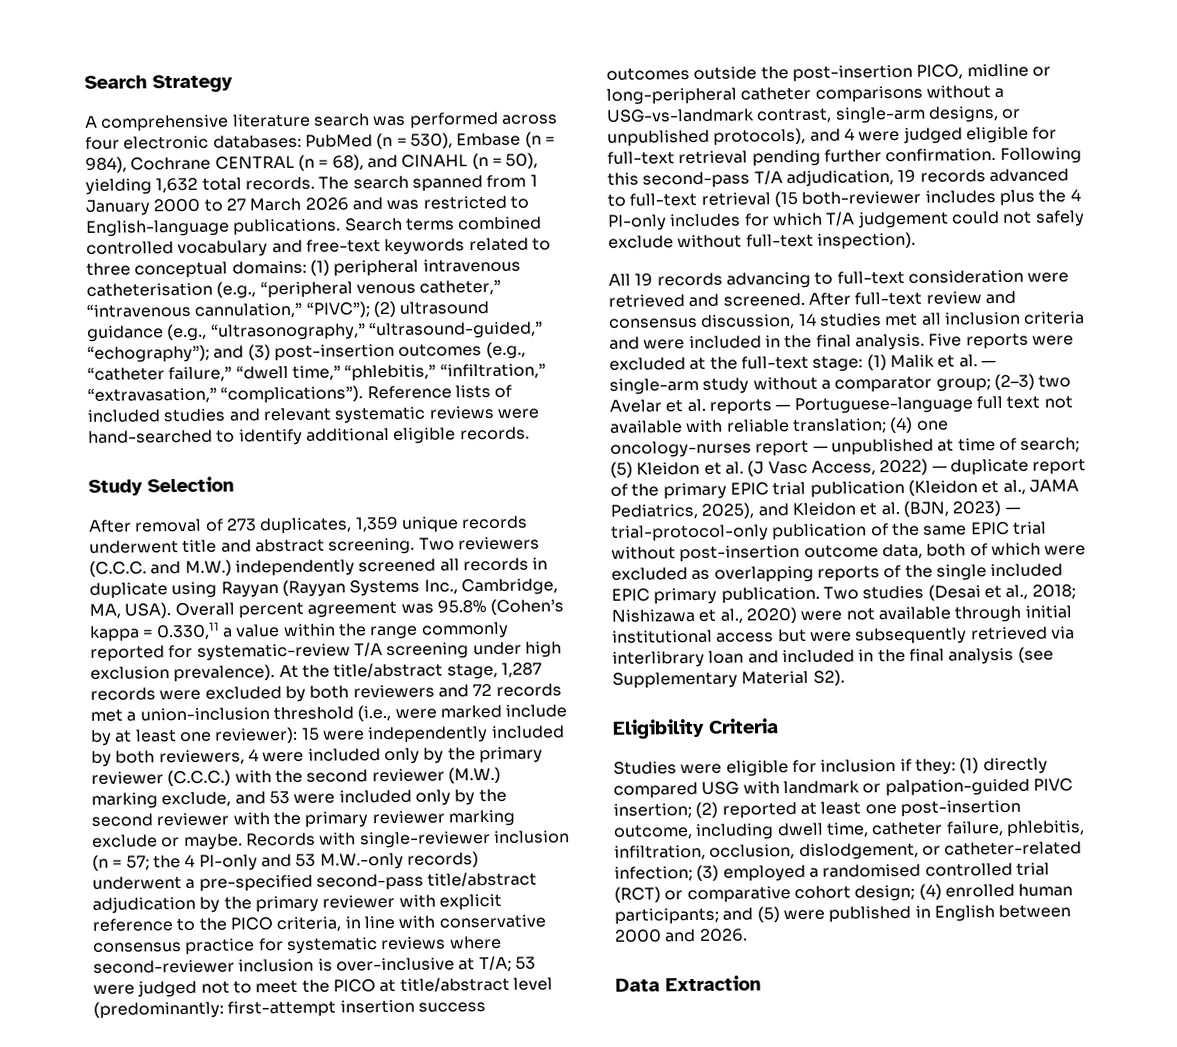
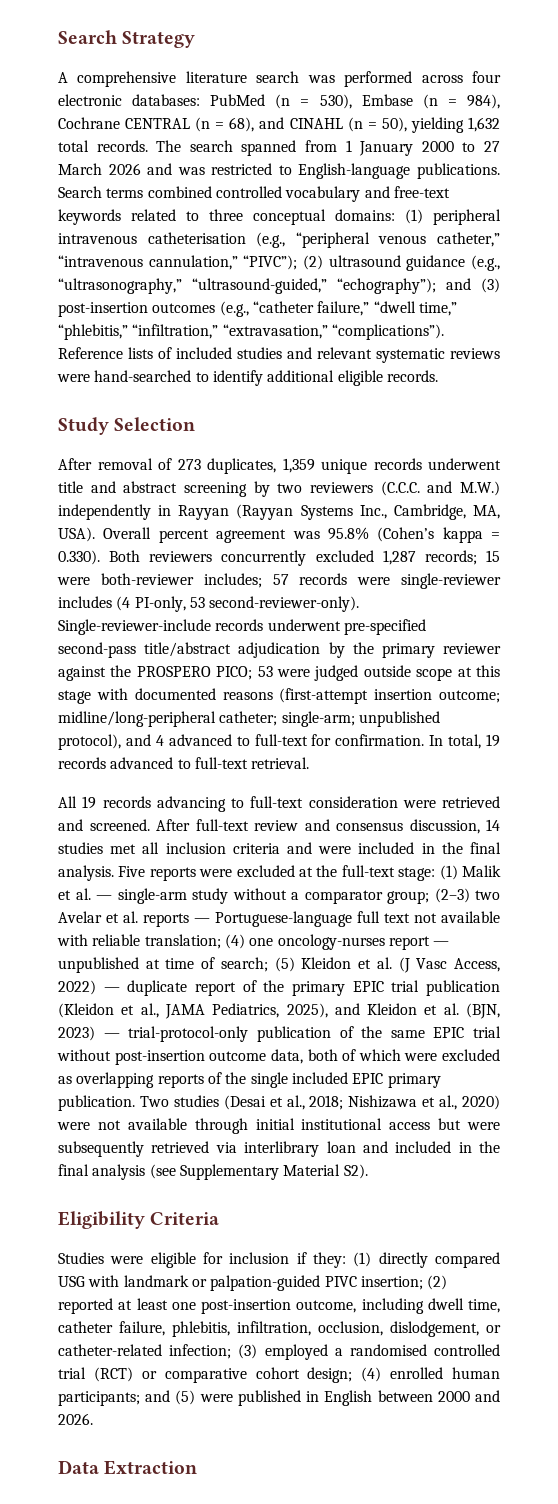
[328,537,455,555] screening. Two -> [184,481,303,497] screening by two
[358,557,549,573] [89,581,218,599] screened all records in duplicate using -> [158,505,172,516] in
[155,621,509,641] [90,641,562,662] [90,662,542,683] [90,683,562,702] [90,704,568,722] [90,725,565,746] [91,746,543,767] [91,766,501,787] [91,788,507,809] [91,809,515,828] [92,830,570,850] [92,851,479,871] [92,875,196,890] 0.330,11 a value within the range commonly reported for systematic-review T/A screening under high exclusion prevalence). At the title/abstract stage, 1,287 records were excluded by both reviewers and 72 records met a union-inclusion threshold (i.e., were marked include by at least one reviewer): 15 were independently included by both reviewers, 4 were included only by the primary reviewer (C.C.C.) with the second reviewer (M.W.) marking exclude, and 53 were included only by the second reviewer with the primary reviewer marking exclude or maybe. Records with single-reviewer inclusion (n = 57; the 4 PI-only and 53 M.W.-only records) underwent a -> [58,550,501,566] [57,573,501,589] [58,596,360,612] [58,619,341,635] 0.330). Both reviewers concurrently excluded 1,287 records; 15 were both-reviewer includes; 57 records were single-reviewer includes (4 PI-only, 53 second-reviewer-only). Single-reviewer-include records underwent
[398,893,502,911] [92,914,546,933] [93,935,502,955] [93,955,536,974] [93,976,553,998] [93,999,486,1019] [606,63,1051,82] [606,85,1005,105] [606,105,1022,124] [607,126,1058,147] [607,147,1082,167] [607,170,894,189] with explicit reference to the PICO criteria, in line with conservative consensus practice for systematic reviews where second-reviewer inclusion is over-inclusive at T/A; 53 were judged not to meet the PICO at title/abstract level (predominantly: first-attempt insertion success outcomes outside the post-insertion PICO, midline or long-peripheral catheter comparisons without a USG-vs-landmark contrast, single-arm designs, or unpublished protocols), and 4 were judged eligible for full-text retrieval pending further confirmation. Following this second-pass T/A adjudication, -> [58,665,500,681] [58,688,500,704] [58,711,440,727] [58,734,482,750] against the PROSPERO PICO; 53 were judged outside scope at this stage with documented reasons (first-attempt insertion outcome; midline/long-peripheral catheter; single-arm; unpublished protocol), and 4 advanced to full-text for confirmation. In total,
[700,189,1081,208] [607,210,1085,231] [608,231,916,250] retrieval (15 both-reviewer includes plus the 4 PI-only includes for which T/A judgement could not safely exclude without full-text inspection). -> [251,757,310,769] retrieval.

